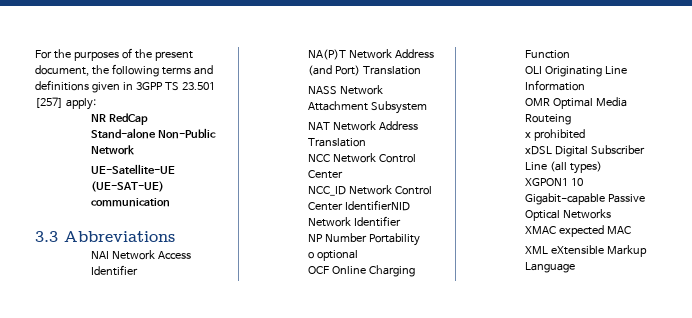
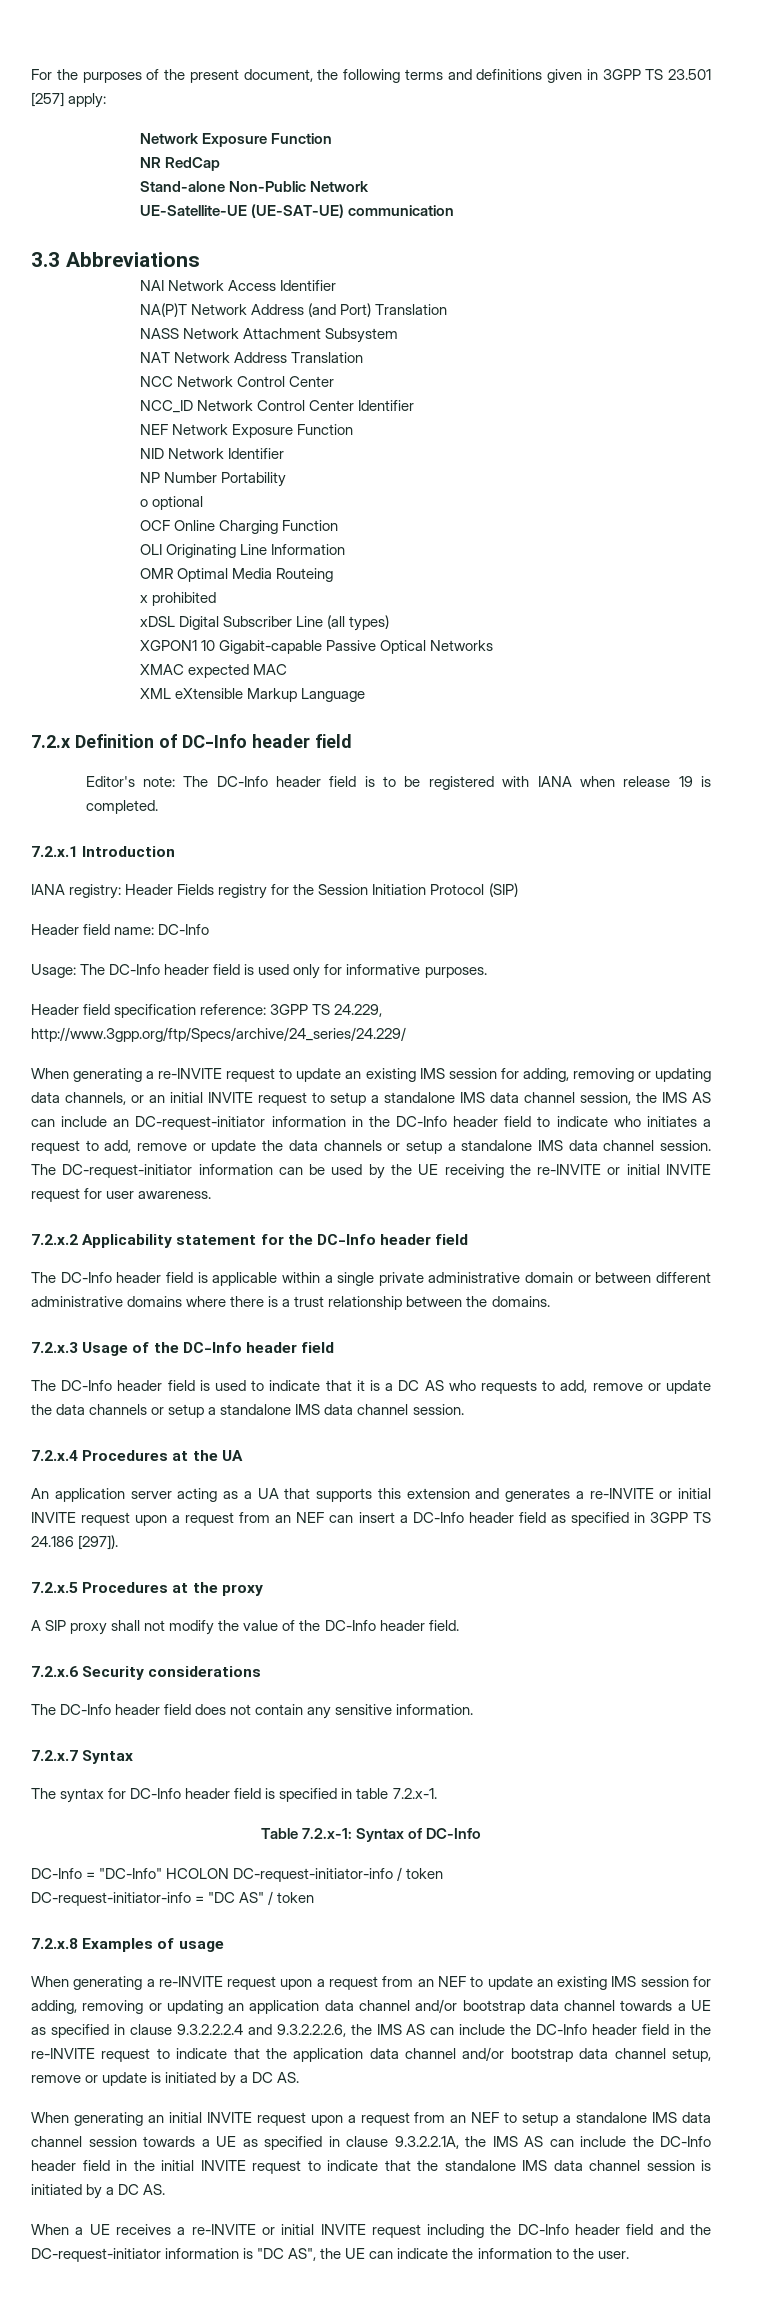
(96, 104) none -> [140,133,333,147] // Network Exposure Function
[345,200,411,211] IdentifierNID -> [358,400,415,411] [140,424,354,438] [140,448,165,459] Identifier // NEF Network Exposure Function // NID
(576, 267) none -> [31,734,352,748] [85,776,712,790] [85,800,158,814] [31,846,176,857] [31,883,518,899] [31,924,210,935] [31,964,487,979] [31,1004,383,1018] [31,1027,406,1042] [31,1068,712,1082] [31,1092,711,1106] [31,1116,711,1130] [31,1140,711,1154] [31,1164,712,1179] [31,1188,212,1202] [31,1234,469,1248] [31,1272,711,1286] [31,1296,550,1310] [31,1342,335,1356] [31,1380,711,1394] [31,1404,464,1418] [31,1450,243,1461] [31,1488,711,1502] [31,1512,711,1526] [31,1535,119,1550] [31,1582,263,1596] [31,1620,459,1635] [31,1666,262,1680] [31,1704,474,1719] [31,1750,134,1764] [31,1788,437,1803] [260,1828,482,1842] [31,1867,444,1882] [31,1891,315,1906] [31,1938,224,1952] [31,1976,711,1990] [31,1999,712,2014] [31,2024,712,2038] [31,2047,711,2062] [31,2072,300,2087] [31,2112,712,2126] [31,2136,711,2150] [31,2160,711,2174] [31,2184,166,2199] [31,2224,711,2238] [31,2248,629,2262] // 7.2.x Definition of DC-Info header field // Editor's note: The DC-Info header field is to be registered with IANA when release 19 is completed. // 7.2.x.1 Introduction // IANA registry: Header Fields registry for the Session Initiation Protocol (SIP) // Header field name: DC-Info // Usage: The DC-Info header field is used only for informative purposes. // Header field specification reference: 3GPP TS 24.229, http://www.3gpp.org/ftp/Specs/archive/24_series/24.229/ // When generating a re-INVITE request to update an existing IMS session for adding, removing or updating data channels, or an initial INVITE request to setup a standalone IMS data channel session, the IMS AS can include an DC-request-initiator information in the DC-Info header field to indicate who initiates a request to add, remove or update the data channels or setup a standalone IMS data channel session. The DC-request-initiator information can be used by the UE receiving the re-INVITE or initial INVITE request for user awareness. // 7.2.x.2 Applicability statement for the DC-Info header field // The DC-Info header field is applicable within a single private administrative domain or between different administrative domains where there is a trust relationship between the domains. // 7.2.x.3 Usage of the DC-Info header field // The DC-Info header field is used to indicate that it is a DC AS who requests to add, remove or update the data channels or setup a standalone IMS data channel session. // 7.2.x.4 Procedures at the UA // An application server acting as a UA that supports this extension and generates a re-INVITE or initial INVITE request upon a request from an NEF can insert a DC-Info header field as specified in 3GPP TS 24.186 [297]). // 7.2.x.5 Procedures at the proxy // A SIP proxy shall not modify the value of the DC-Info header field. // 7.2.x.6 Security considerations // The DC-Info header field does not contain any sensitive information. // 7.2.x.7 Syntax // The syntax for DC-Info header field is specified in table 7.2.x-1. // Table 7.2.x-1: Syntax of DC-Info // DC-Info = "DC-Info" HCOLON DC-request-initiator-info / token // DC-request-initiator-info = "DC AS" / token // 7.2.x.8 Examples of usage // When generating a re-INVITE request upon a request from an NEF to update an existing IMS session for adding, removing or updating an application data channel and/or bootstrap data channel towards a UE as specified in clause 9.3.2.2.2.4 and 9.3.2.2.2.6, the IMS AS can include the DC-Info header field in the re-INVITE request to indicate that the application data channel and/or bootstrap data channel setup, remove or update is initiated by a DC AS. // When generating an initial INVITE request upon a request from an NEF to setup a standalone IMS data channel session towards a UE as specified in clause 9.3.2.2.1A, the IMS AS can include the DC-Info header field in the initial INVITE request to indicate that the standalone IMS data channel session is initiated by a DC AS. // When a UE receives a re-INVITE or initial INVITE request including the DC-Info header field and the DC-request-initiator information is "DC AS", the UE can indicate the information to the user.

